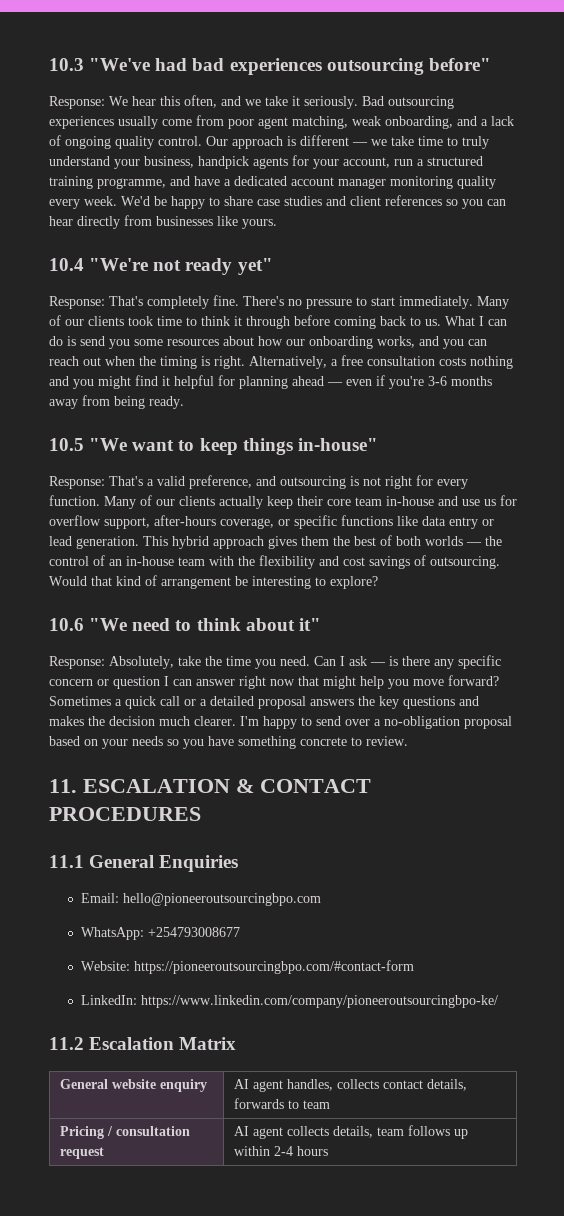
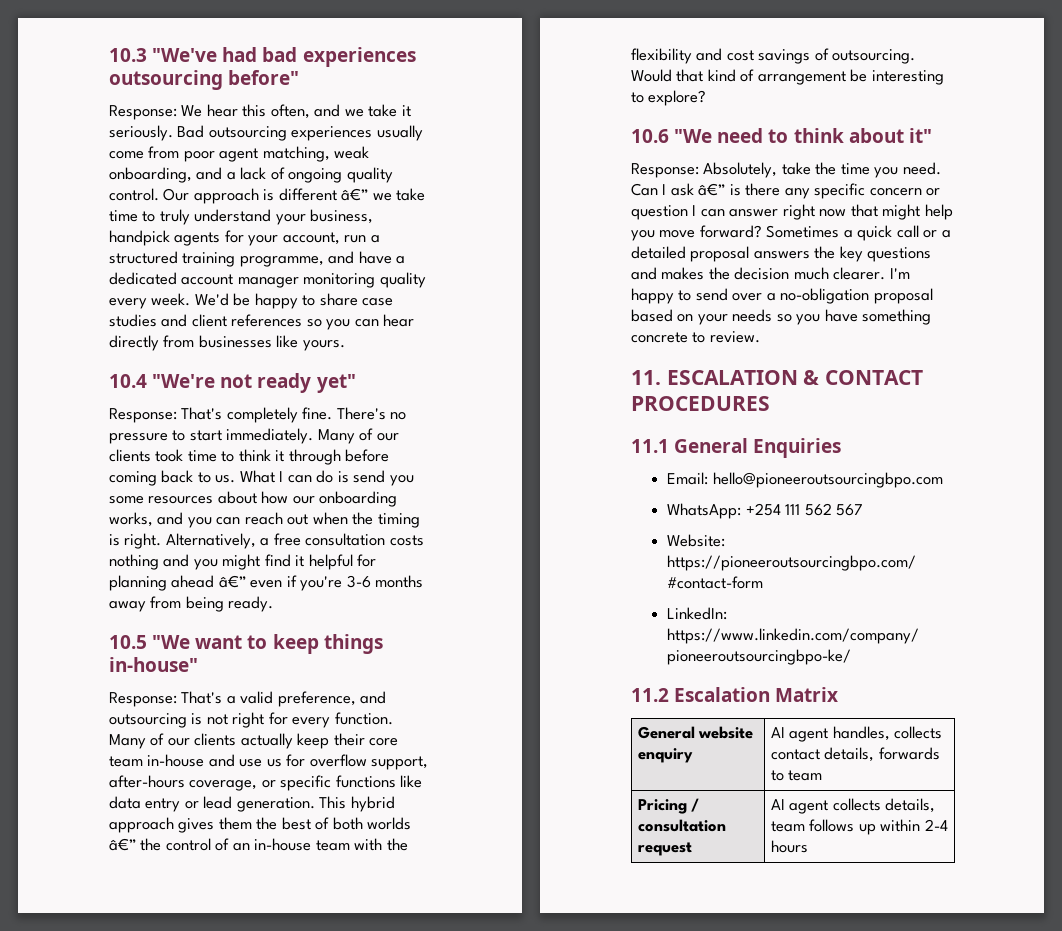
[352,142,368,146] — -> [341,188,369,201] â€”
[327,382,343,386] — -> [218,575,246,588] â€”
[466,542,482,546] — -> [109,838,136,851] â€”
[370,662,386,666] — -> [698,183,726,196] â€”
[148,927,241,937] +254793008677 -> [745,503,864,516] +254 111 562 567

